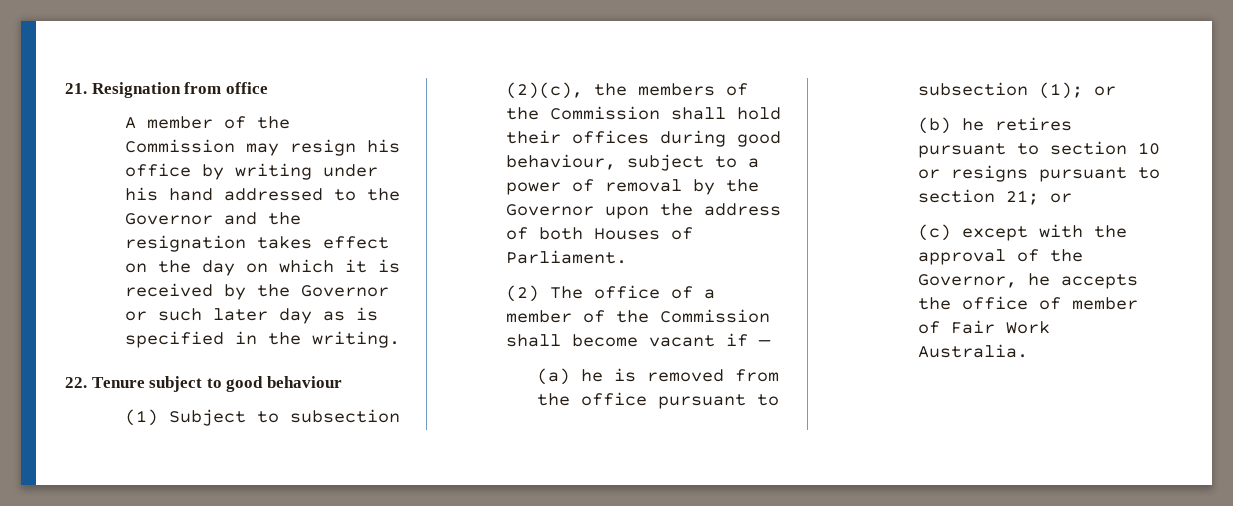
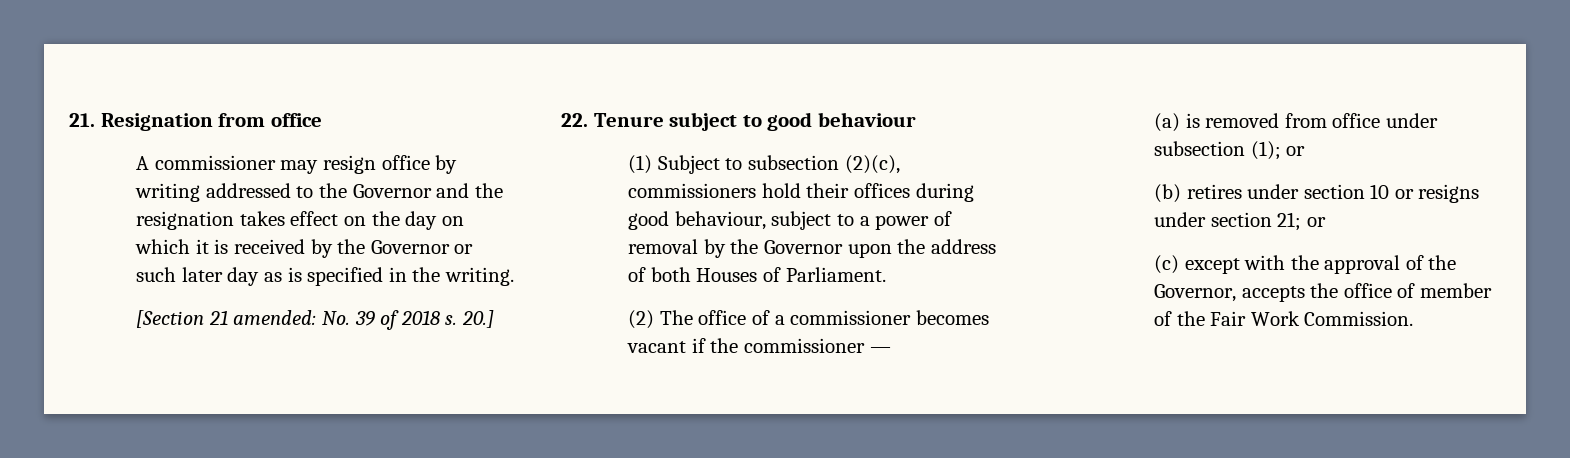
[147,116,291,129] [125,139,236,153] member of the Commission -> [154,155,276,170] commissioner
[367,139,401,153] his -> (376, 164) none
[323,164,379,177] [125,187,214,201] under his hand -> (201, 192) none
(401, 339) none -> [136,310,494,330] // [Section 21 amended: No. 39 of 2018 s. 20.]
[594,83,749,96] [506,106,727,120] the members of the Commission shall -> [628,183,757,198] commissioners
[506,309,771,323] [506,333,749,347] member of the Commission shall become vacant if -> [790,310,989,325] [627,338,865,353] commissioner becomes vacant if the commissioner
[580,369,603,382] he -> (1181, 122) none
[536,392,779,409] the office pursuant to -> [1332,113,1438,128] office under
[961,117,1072,131] [917,143,1039,158] he retires pursuant to -> [1186,184,1300,199] retires under
[1038,167,1160,182] pursuant to -> [1154,212,1207,227] under
[1027,273,1050,286] he -> (1237, 293) none
(940, 327) none -> [1176,311,1205,326] the
[917,344,1028,358] Australia. -> [1304,311,1414,326] Commission.

